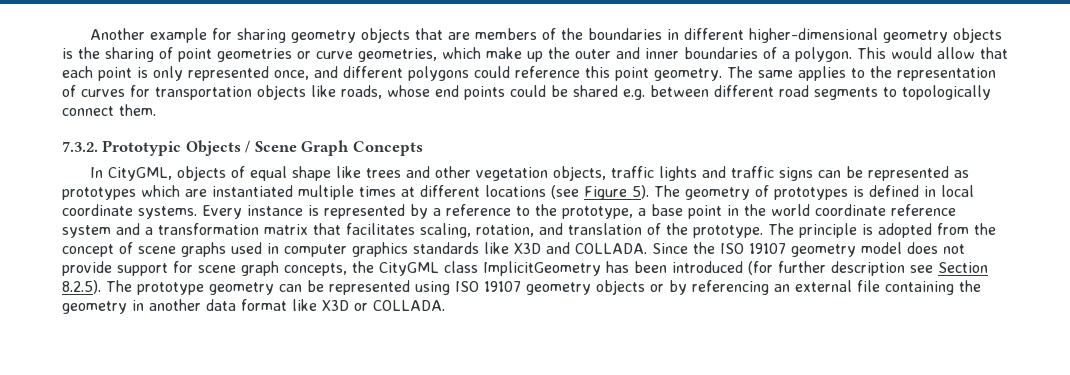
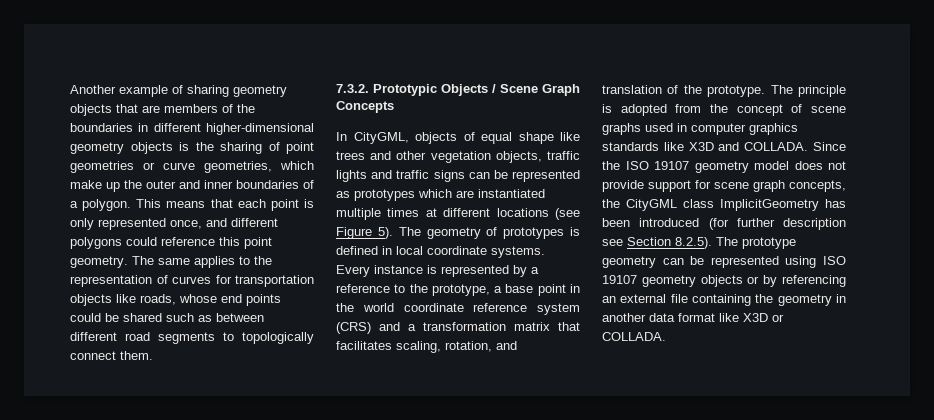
[212,28,233,40] for -> [172,85,183,94] of
[891,47,975,59] would allow -> [166,201,206,208] means
[623,89,645,100] e.g. -> [166,313,212,322] such as
(111, 231) none -> [336,322,371,334] (CRS)

